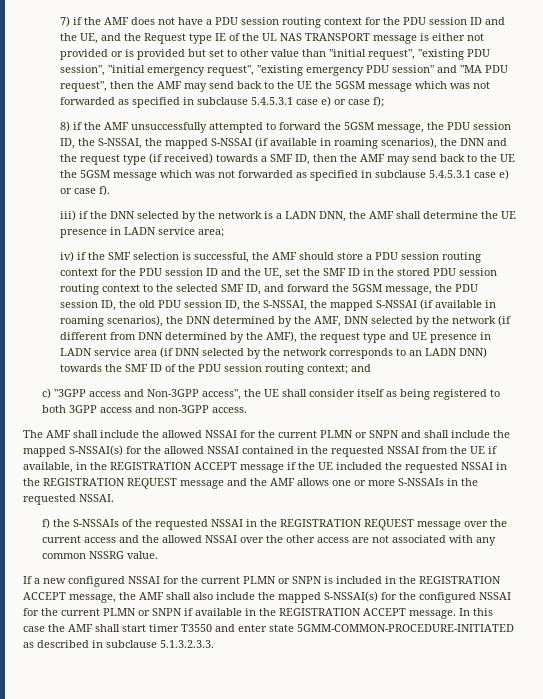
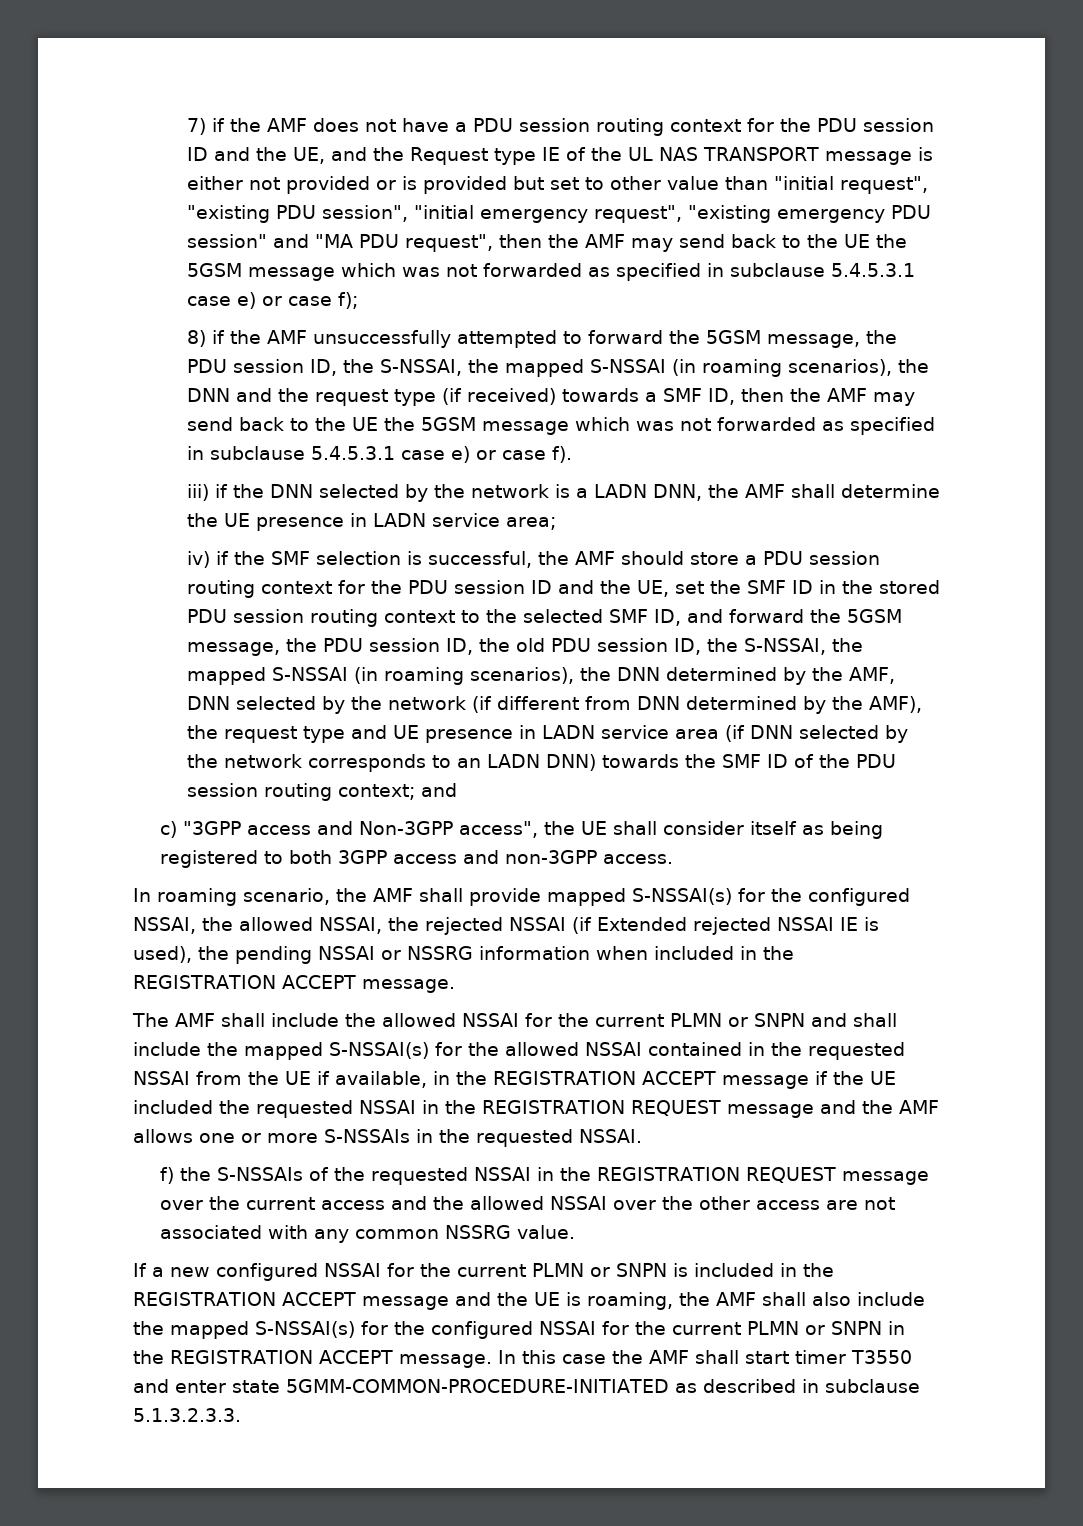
[255,137,332,148] (if available in -> [671,359,696,376] (in
[420,299,497,310] (if available in -> [353,667,378,684] (in
(247, 410) none -> [133,888,910,906] [133,917,879,935] [133,946,794,964] [133,975,455,993] // In roaming scenario, the AMF shall provide mapped S-NSSAI(s) for the configured NSSAI, the allowed NSSAI, the rejected NSSAI (if Extended rejected NSSAI IE is used), the pending NSSAI or NSSRG information when included in the REGISTRATION ACCEPT message.
[69,594,116,603] message, -> [361,1292,673,1310] message and the UE is roaming,
[184,608,242,616] if available -> (882, 1328) none

